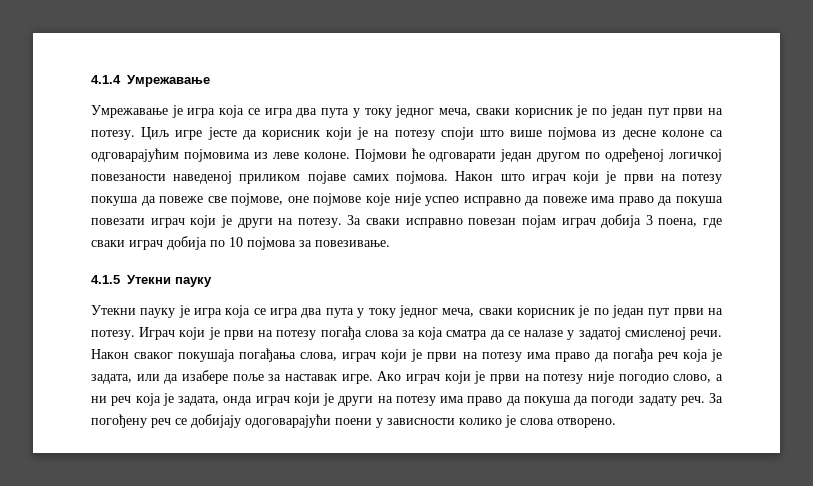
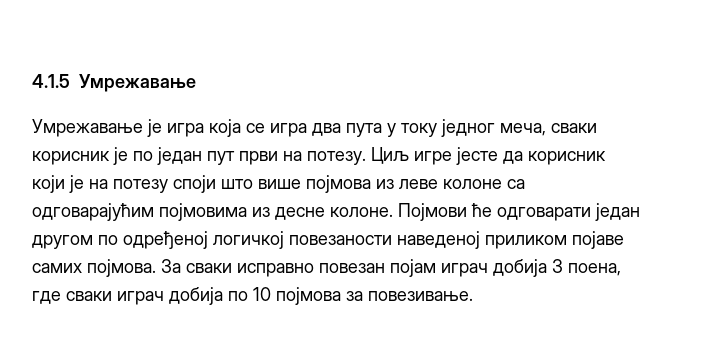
[91,75,121,84] 4.1.4 -> [32,74,70,88] 4.1.5
[622,130,656,140] десне -> [399,179,438,189] леве
[272,152,299,159] леве -> [275,207,325,220] десне
[455,171,723,184] [91,193,723,206] [91,215,342,228] Након што играч који је први на потезу покуша да повеже све појмове, оне појмове које није успео исправно да повеже има право да покуша повезати играч који је други на потезу. -> (156, 268) none
[91,275,212,287] [91,305,724,318] [91,326,722,340] [91,348,722,362] [91,370,723,384] [91,393,723,406] [91,414,616,428] // 4.1.5 Утекни пауку // Утекни пауку је игра која се игра два пута у току једног меча, сваки корисник је по један пут први на потезу. Играч који је први на потезу погађа слова за која сматра да се налазе у задатој смисленој речи. Након сваког покушаја погађања слова, играч који је први на потезу има право да погађа реч која је задата, или да изабере поље за наставак игре. Ако играч који је први на потезу није погодио слово, а ни реч која је задата, онда играч који је други на потезу има право да покуша да погоди задату реч. За погођену реч се добијају одоговарајући поени у зависности колико је слова отворено. -> (473, 296) none

